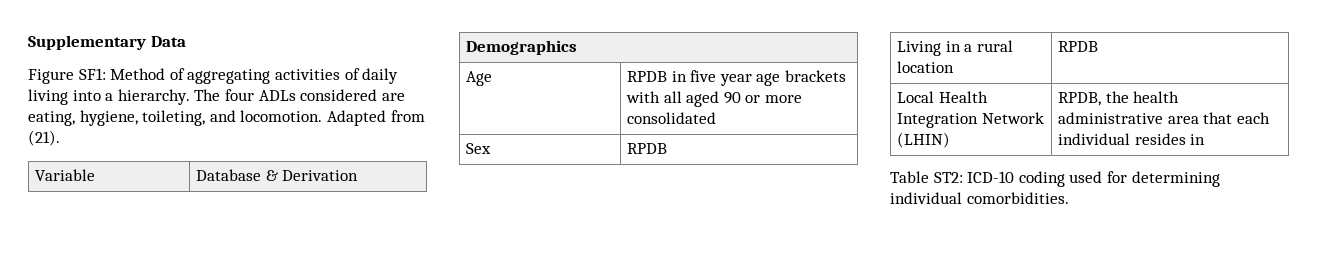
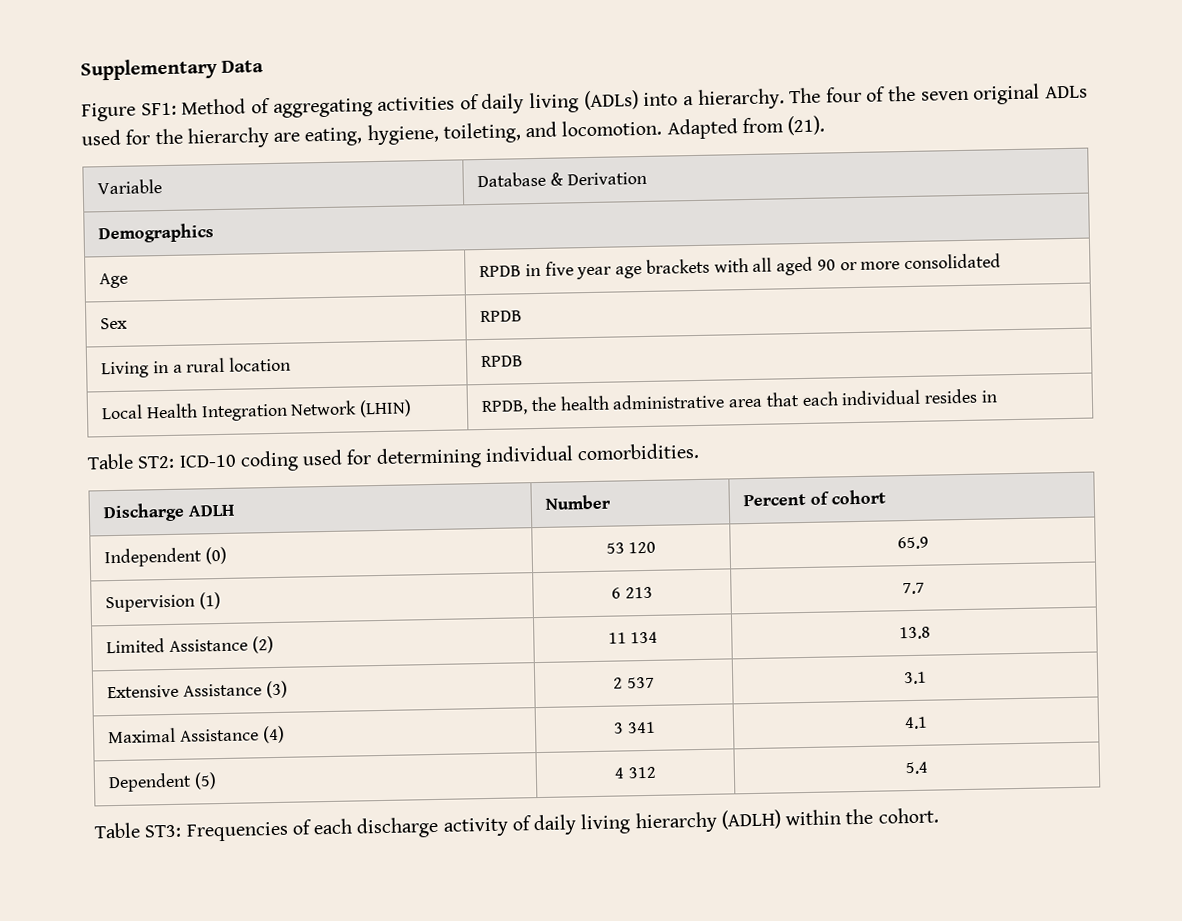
(68, 97) none -> [583,90,639,111] (ADLs)
[258,89,378,101] ADLs considered -> [866,83,1089,105] [81,127,270,149] of the seven original ADLs used for the hierarchy
(1069, 198) none -> [103,502,235,523] [545,494,612,510] [743,489,886,507] [104,546,228,568] [605,541,657,554] [896,536,929,550] [105,591,222,613] [611,586,653,599] [902,582,925,595] [106,636,274,654] [607,631,659,644] [898,626,931,640] [107,680,288,699] [613,676,655,689] [904,671,927,685] [107,725,285,744] [613,721,656,734] [904,716,928,730] [108,772,218,793] [614,766,656,779] [905,761,928,775] [94,807,939,842] // Discharge ADLH | Number | Percent of cohort // Independent (0) | 53 120 | 65.9 // Supervision (1) | 6 213 | 7.7 // Limited Assistance (2) | 11 134 | 13.8 // Extensive Assistance (3) | 2 537 | 3.1 // Maximal Assistance (4) | 3 341 | 4.1 // Dependent (5) | 4 312 | 5.4 // Table ST3: Frequencies of each discharge activity of daily living hierarchy (ADLH) within the cohort.

